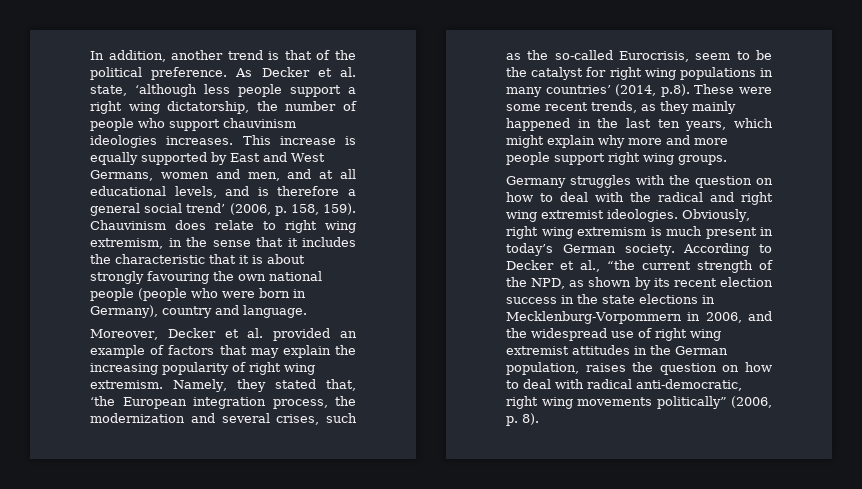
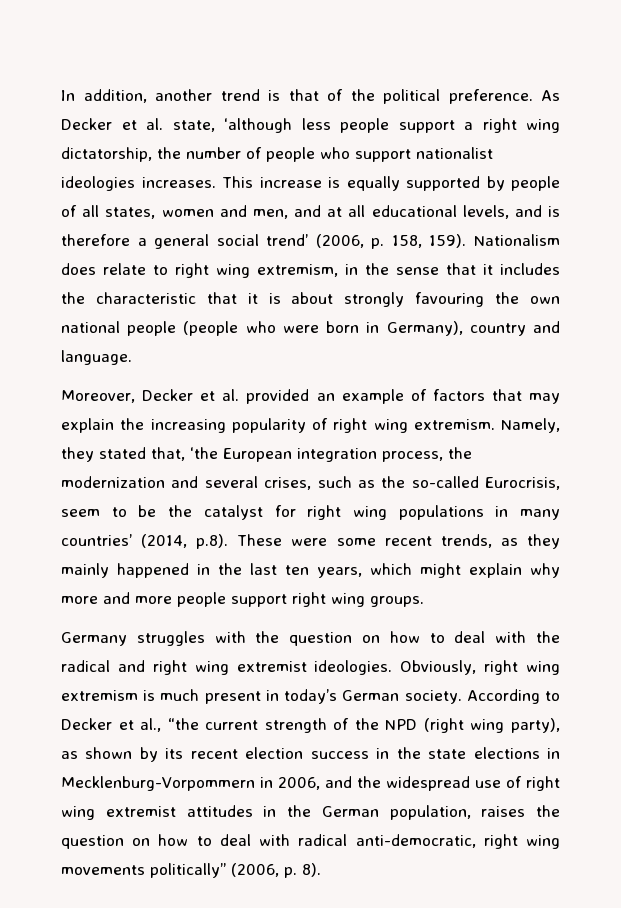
[223,118,296,128] chauvinism -> [416,147,493,159] nationalist
[230,152,325,162] [90,170,153,181] East and West Germans, -> [511,176,560,191] [61,205,156,219] people of all states,
[90,220,166,230] Chauvinism -> [473,234,560,246] Nationalism
[531,278,566,289] NPD, -> [385,718,560,733] NPD (right wing party),

